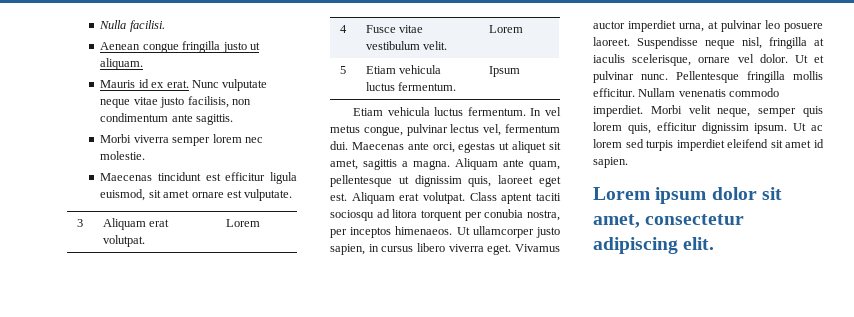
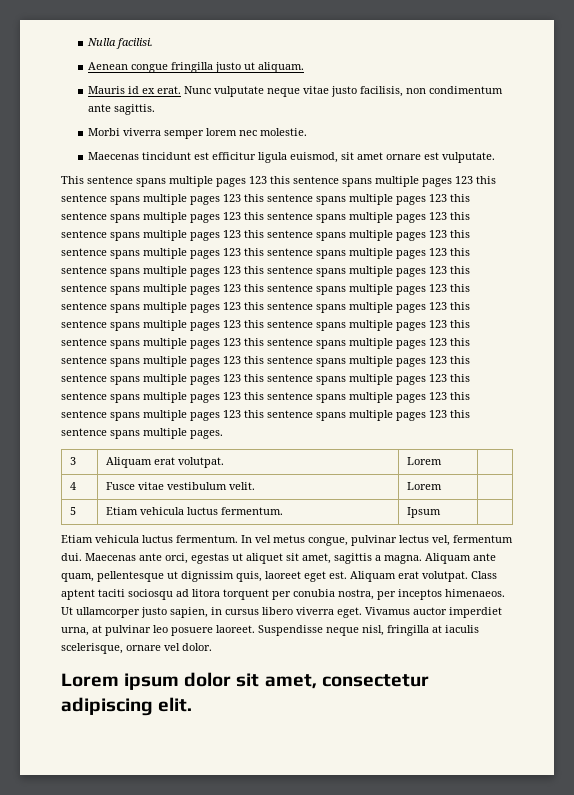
(293, 195) none -> [61,176,496,187] [61,194,470,205] [61,212,470,223] [61,230,470,241] [61,248,470,259] [61,266,470,277] [61,284,470,295] [61,302,470,313] [61,320,470,331] [61,338,470,349] [61,356,470,367] [61,374,470,385] [61,392,470,403] [61,410,470,421] [61,428,223,439] // This sentence spans multiple pages 123 this sentence spans multiple pages 123 this sentence spans multiple pages 123 this sentence spans multiple pages 123 this sentence spans multiple pages 123 this sentence spans multiple pages 123 this sentence spans multiple pages 123 this sentence spans multiple pages 123 this sentence spans multiple pages 123 this sentence spans multiple pages 123 this sentence spans multiple pages 123 this sentence spans multiple pages 123 this sentence spans multiple pages 123 this sentence spans multiple pages 123 this sentence spans multiple pages 123 this sentence spans multiple pages 123 this sentence spans multiple pages 123 this sentence spans multiple pages 123 this sentence spans multiple pages 123 this sentence spans multiple pages 123 this sentence spans multiple pages 123 this sentence spans multiple pages 123 this sentence spans multiple pages 123 this sentence spans multiple pages 123 this sentence spans multiple pages 123 this sentence spans multiple pages 123 this sentence spans multiple pages 123 this sentence spans multiple pages 123 this sentence spans multiple pages.
[794,55,824,63] [593,71,823,83] [593,88,780,97] [593,105,823,117] [593,122,823,134] [593,139,824,151] [593,157,628,168] Ut et pulvinar nunc. Pellentesque fringilla mollis efficitur. Nullam venenatis commodo imperdiet. Morbi velit neque, semper quis lorem quis, efficitur dignissim ipsum. Ut ac lorem sed turpis imperdiet eleifend sit amet id sapien. -> (212, 647) none

